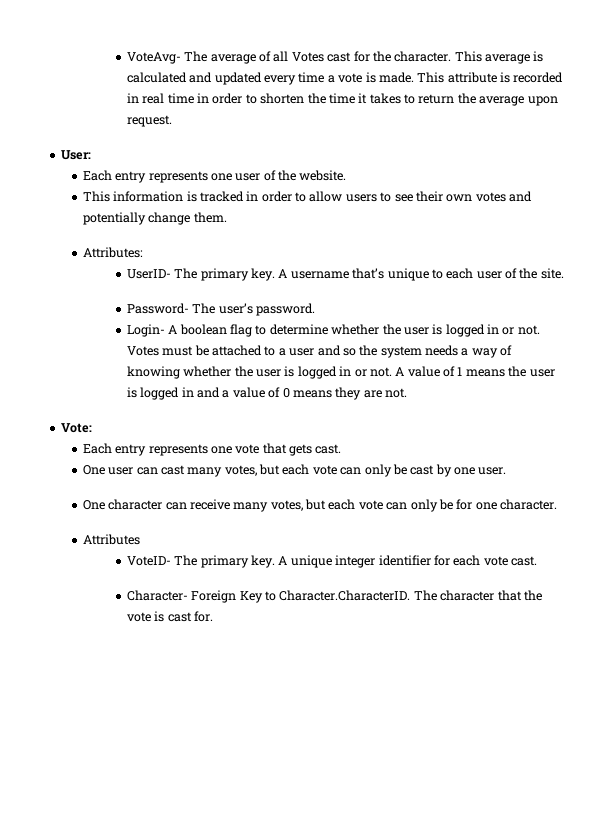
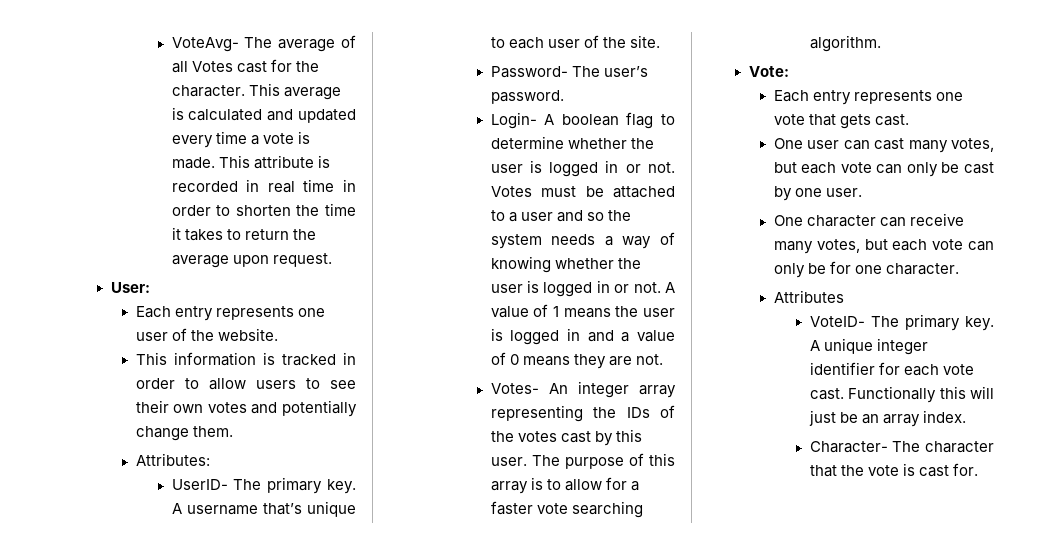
(408, 393) none -> [490,381,676,398] [490,405,675,422] [490,429,642,446] [490,453,675,469] [490,477,639,494] [490,501,643,518] [809,35,881,52] // Votes- An integer array representing the IDs of the votes cast by this user. The purpose of this array is to allow for a faster vote searching algorithm.
[126,590,411,603] // Character- Foreign Key to Character.CharacterID. -> [848,386,994,403] [808,410,966,427] [809,441,888,453] Functionally this will just be an array index. // Character-

